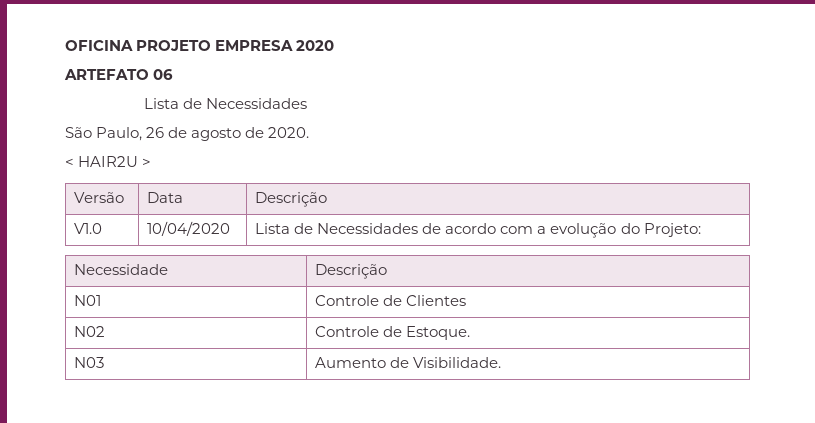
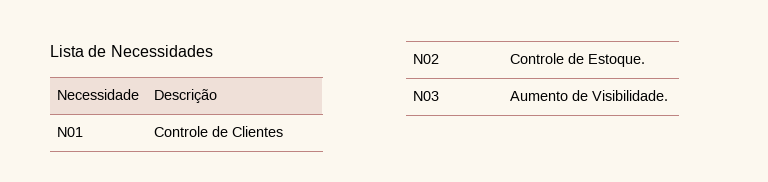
[65,40,335,51] [64,69,174,80] [144,98,308,109] [65,127,310,141] [65,156,152,167] [74,192,125,203] [147,192,184,203] [255,192,328,207] [74,223,103,234] [147,221,231,236] [255,223,701,238] OFICINA PROJETO EMPRESA 2020 // ARTEFATO 06 // Lista de Necessidades // São Paulo, 26 de agosto de 2020. // < HAIR2U > // Versão | Data | Descrição // V1.0 | 10/04/2020 | Lista de Necessidades de acordo com a evolução do Projeto: -> [50,45,213,57] Lista de Necessidades

